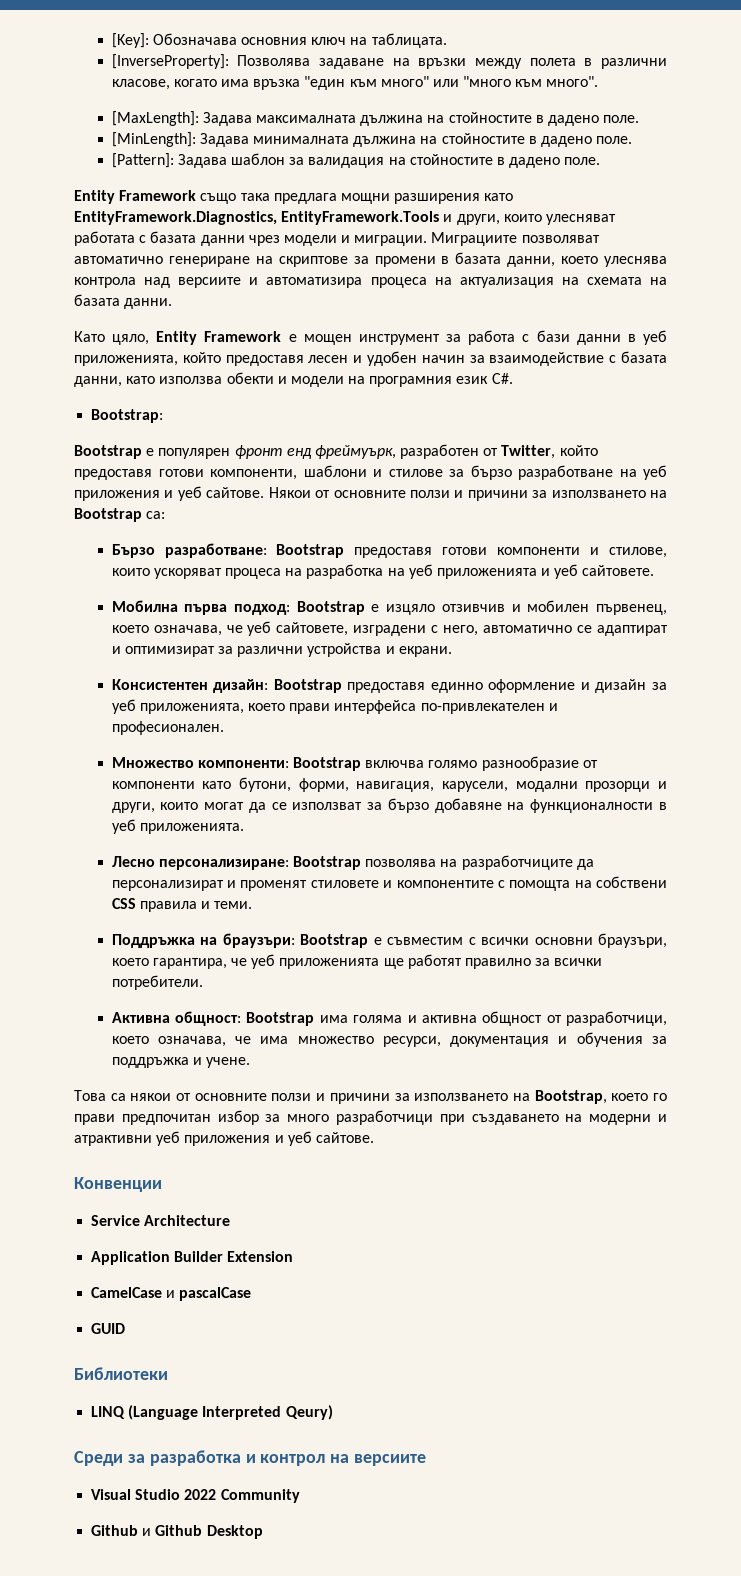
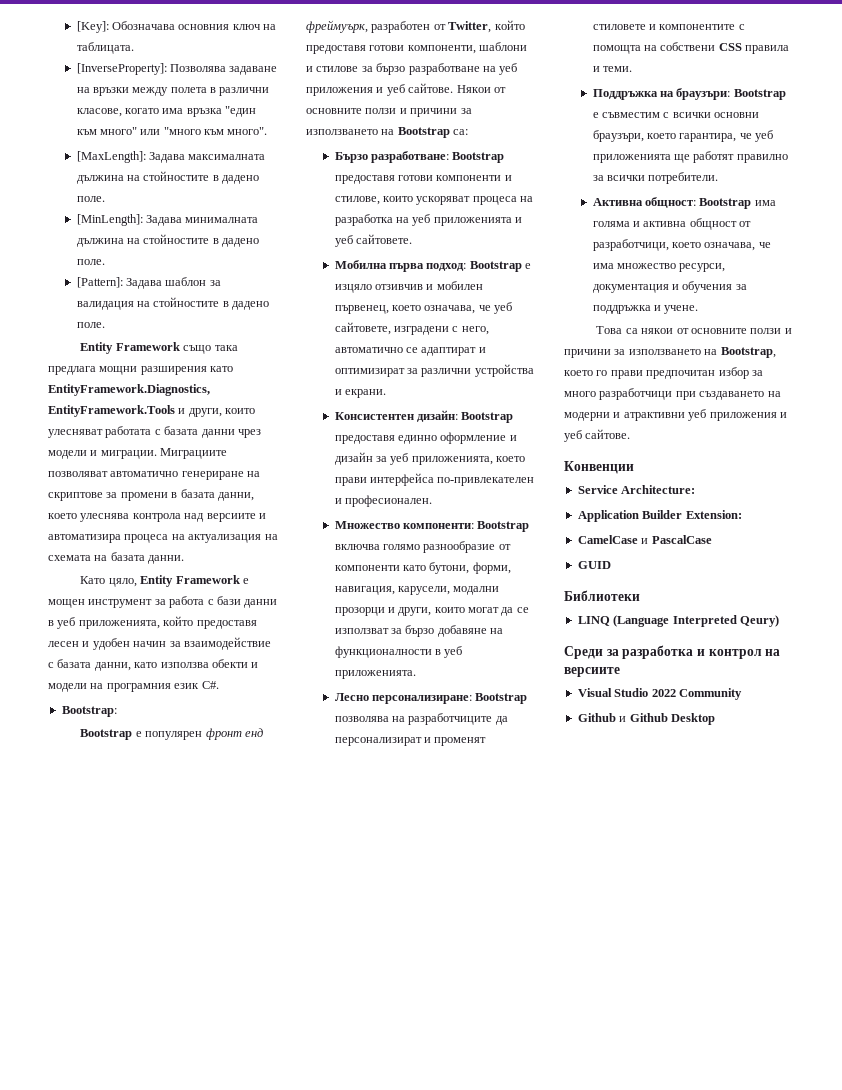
[144,1215,231,1226] Architecture -> [621,485,696,494] Architecture:
[227,1251,294,1262] Extension -> [685,510,742,519] Extension:
[179,1287,252,1301] pascalCase -> [651,535,712,544] PascalCase

